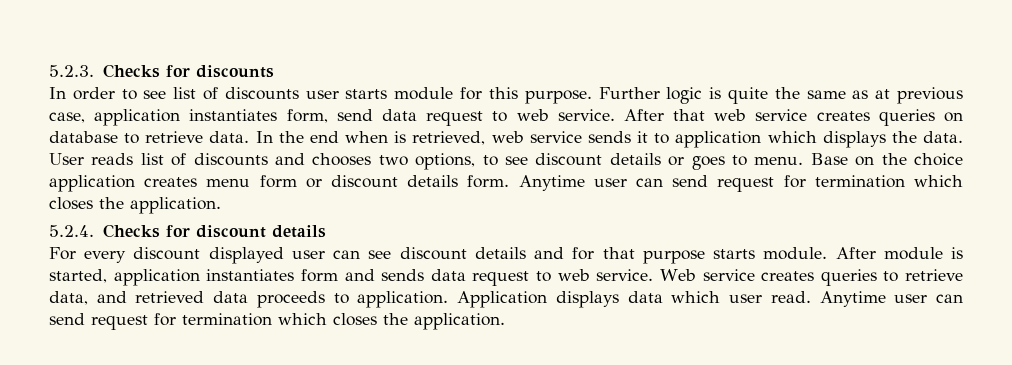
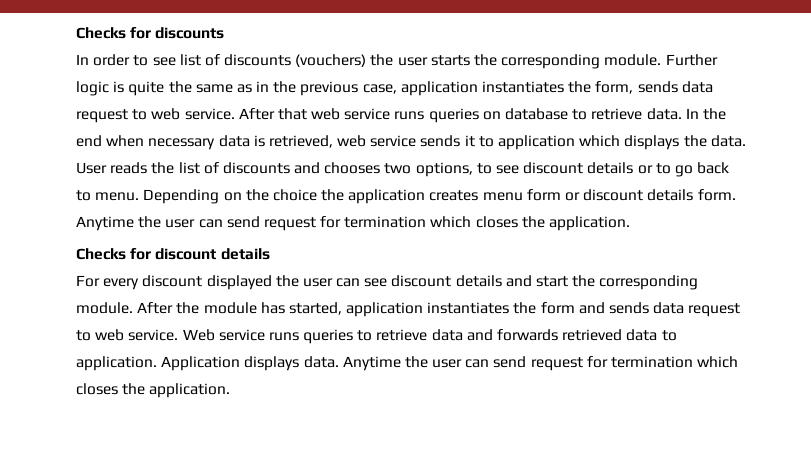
[49,65,94,77] 5.2.3. -> (76, 33) none
[305,87,592,104] user starts module for this purpose. -> [295,54,662,69] (vouchers) the user starts the corresponding module.
[875,89,891,99] at -> [256,81,297,93] in the
[286,109,373,123] form, send -> [568,81,678,94] the form, sends
[816,111,870,121] creates -> [394,111,425,120] runs
(389, 137) none -> [148,135,250,150] necessary data
(134, 159) none -> [151,162,175,174] the
[691,156,725,170] goes -> [655,162,730,177] to go back
[810,153,848,165] Base -> [143,189,220,204] Depending
(963, 159) none -> [321,189,345,201] the
(585, 183) none -> [138,216,162,228] the
[49,225,94,237] 5.2.4. -> (631, 223) none
(284, 255) none -> [275,275,299,287] the
[572,247,964,264] for that purpose starts module. After module is -> [536,275,699,290] [76,302,285,314] start the corresponding module. After the module has
(295, 275) none -> [513,302,537,314] the
[761,271,815,281] creates -> [268,332,299,341] runs
[49,291,127,305] data, and -> [431,329,559,341] data and forwards
[256,291,325,308] proceeds -> (658, 335) none
[627,291,886,307] data which user read. Anytime -> [303,356,428,371] data. Anytime the

